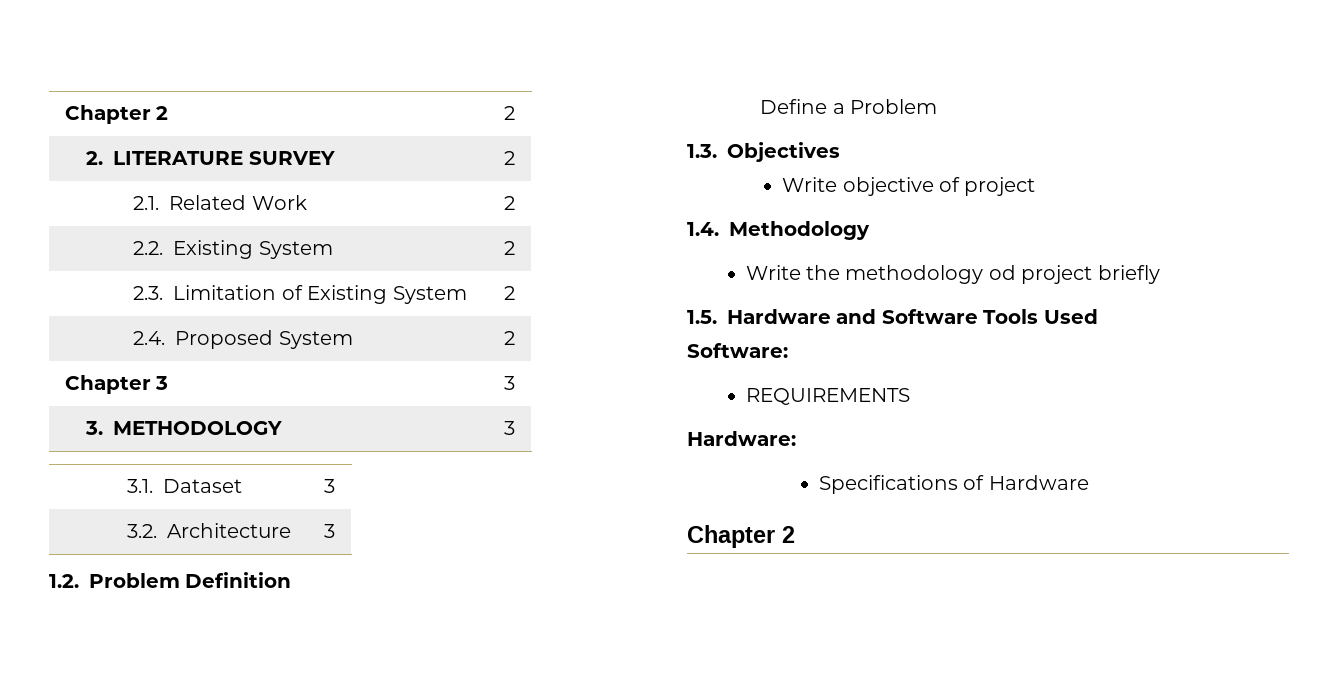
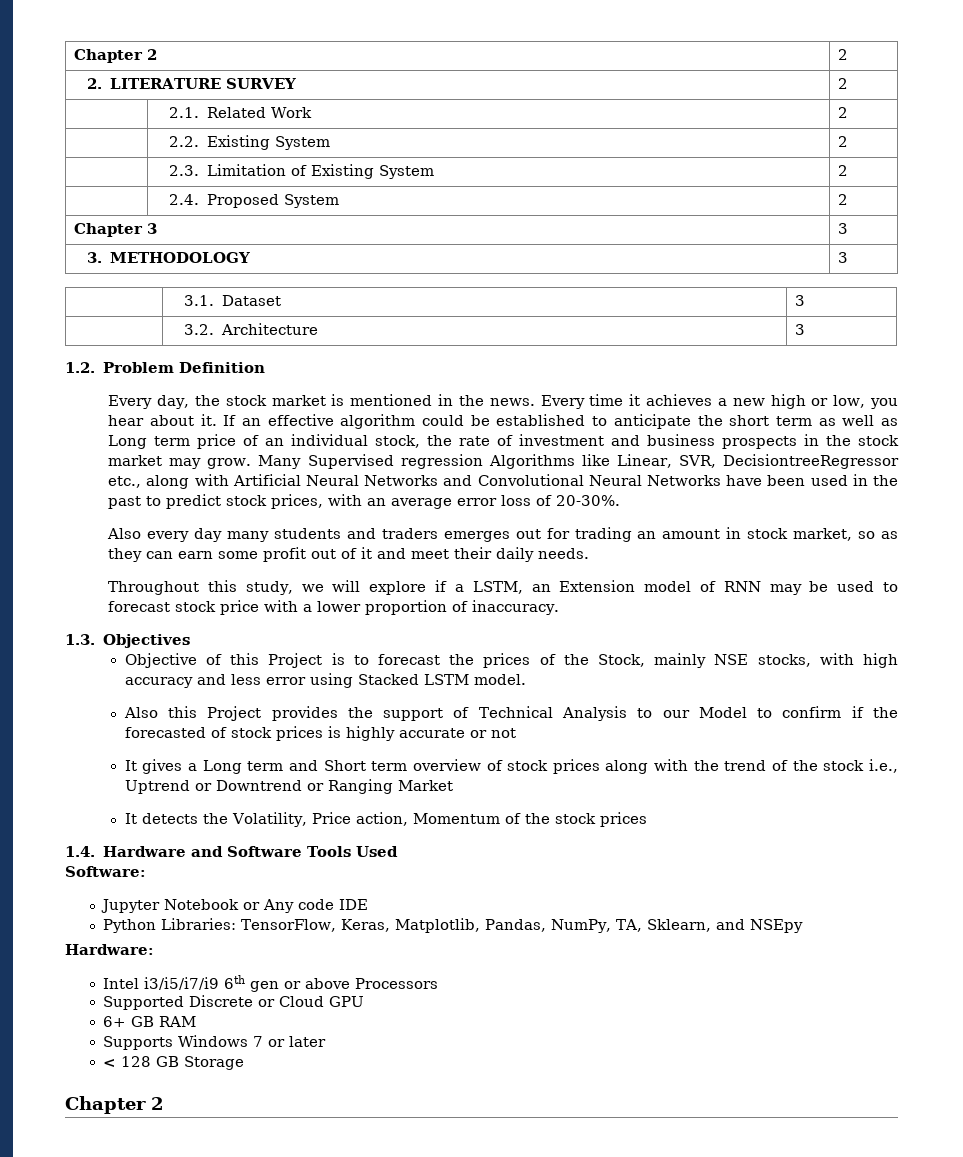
[760,99,938,114] [687,142,840,162] [782,177,1036,196] [687,221,870,240] [745,265,1160,284] [687,310,717,324] Define a Problem // 1.3. Objectives // Write objective of project // 1.4. Methodology // Write the methodology od project briefly // 1.5. -> [108,394,898,409] [108,414,899,429] [108,434,900,449] [108,454,899,469] [108,474,899,489] [108,494,621,509] [107,527,899,542] [108,547,590,562] [108,580,899,595] [108,600,560,615] [65,634,190,648] [124,653,899,668] [124,673,526,688] [123,706,898,721] [124,726,516,741] [124,759,898,774] [124,779,453,794] [124,812,647,827] [65,846,95,857] Every day, the stock market is mentioned in the news. Every time it achieves a new high or low, you hear about it. If an effective algorithm could be established to anticipate the short term as well as Long term price of an individual stock, the rate of investment and business prospects in the stock market may grow. Many Supervised regression Algorithms like Linear, SVR, DecisiontreeRegressor etc., along with Artificial Neural Networks and Convolutional Neural Networks have been used in the past to predict stock prices, with an average error loss of 20-30%. // Also every day many students and traders emerges out for trading an amount in stock market, so as they can earn some profit out of it and meet their daily needs. // Throughout this study, we will explore if a LSTM, an Extension model of RNN may be used to forecast stock price with a lower proportion of inaccuracy. // 1.3. Objectives // Objective of this Project is to forecast the prices of the Stock, mainly NSE stocks, with high accuracy and less error using Stacked LSTM model. // Also this Project provides the support of Technical Analysis to our Model to confirm if the forecasted of stock prices is highly accurate or not // It gives a Long term and Short term overview of stock prices along with the trend of the stock i.e., Uptrend or Downtrend or Ranging Market // It detects the Volatility, Price action, Momentum of the stock prices // 1.4.
[745,388,910,405] [687,431,796,446] [818,475,1089,494] REQUIREMENTS // Hardware: // Specifications of Hardware -> [101,899,369,913] [103,918,804,933] [65,944,154,955] [103,975,439,992] [103,995,365,1010] [103,1016,197,1027] [103,1035,327,1050] [103,1056,245,1070] Jupyter Notebook or Any code IDE // Python Libraries: TensorFlow, Keras, Matplotlib, Pandas, NumPy, TA, Sklearn, and NSEpy // Hardware: // Intel i3/i5/i7/i9 6th gen or above Processors // Supported Discrete or Cloud GPU // 6+ GB RAM // Supports Windows 7 or later // < 128 GB Storage

